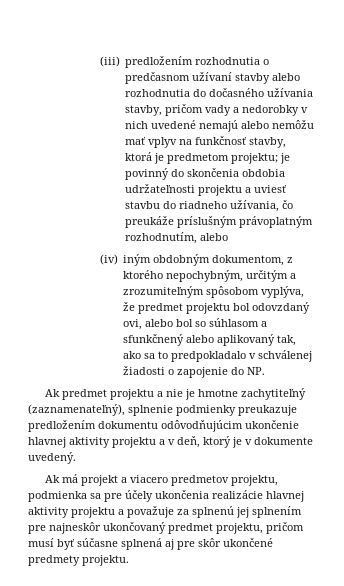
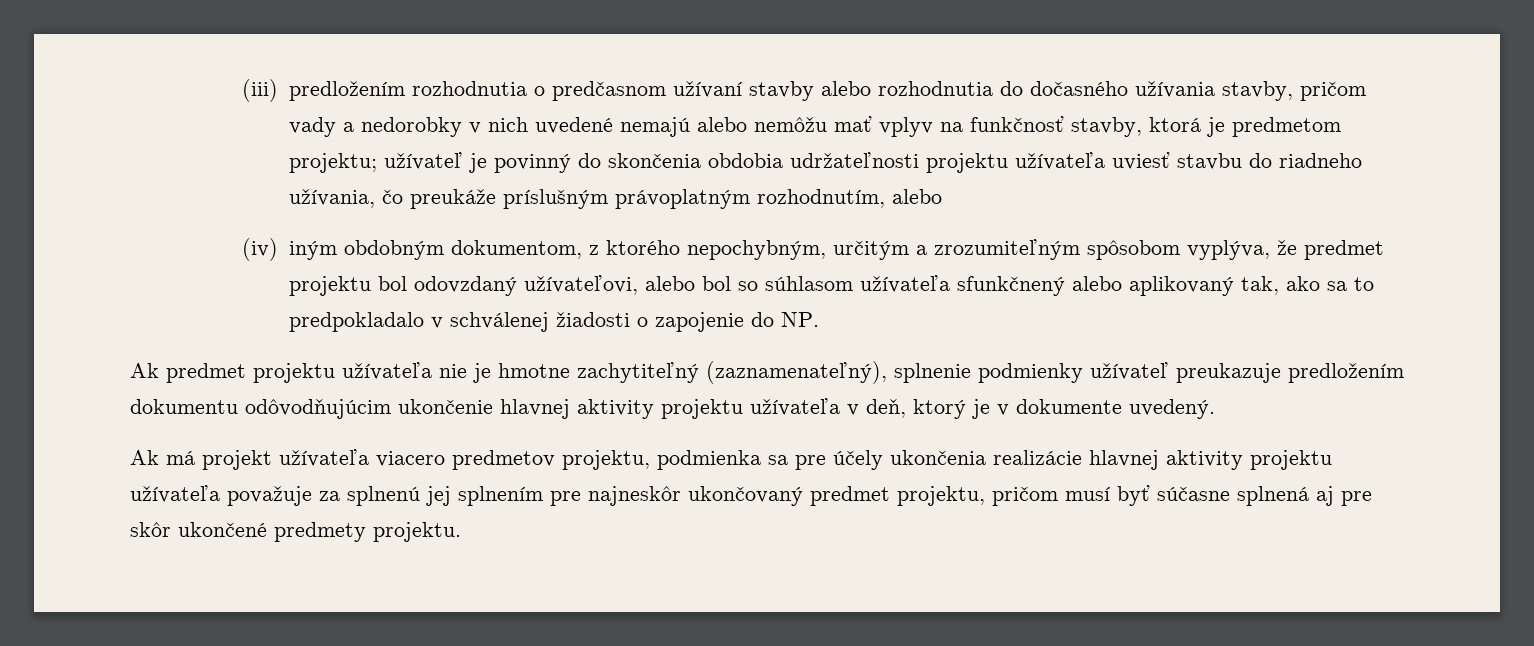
(279, 158) none -> [383,152,463,170] užívateľ
[245,187,252,193] a -> [1014,152,1105,170] užívateľa
[123,319,143,330] ovi, -> [523,275,638,295] užívateľovi,
[261,321,268,327] a -> [859,275,950,293] užívateľa
[156,391,163,397] a -> [342,362,432,380] užívateľa
(236, 410) none -> [1090,362,1169,380] užívateľ
[159,439,165,445] a -> [750,398,840,416] užívateľa
[120,477,127,483] a -> [279,449,369,467] užívateľa
[118,509,124,515] a -> [130,485,220,503] užívateľa

